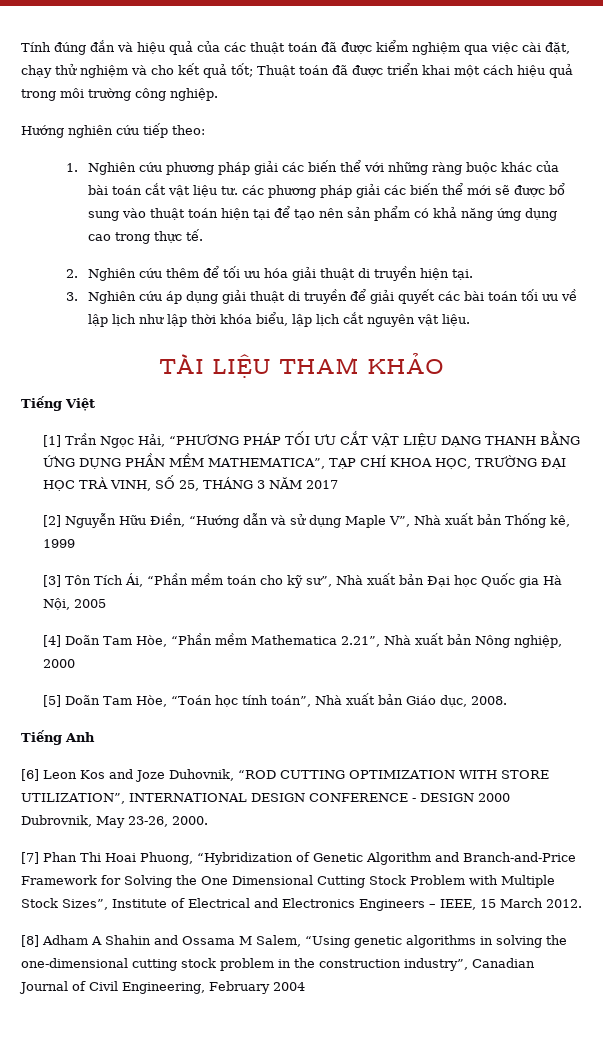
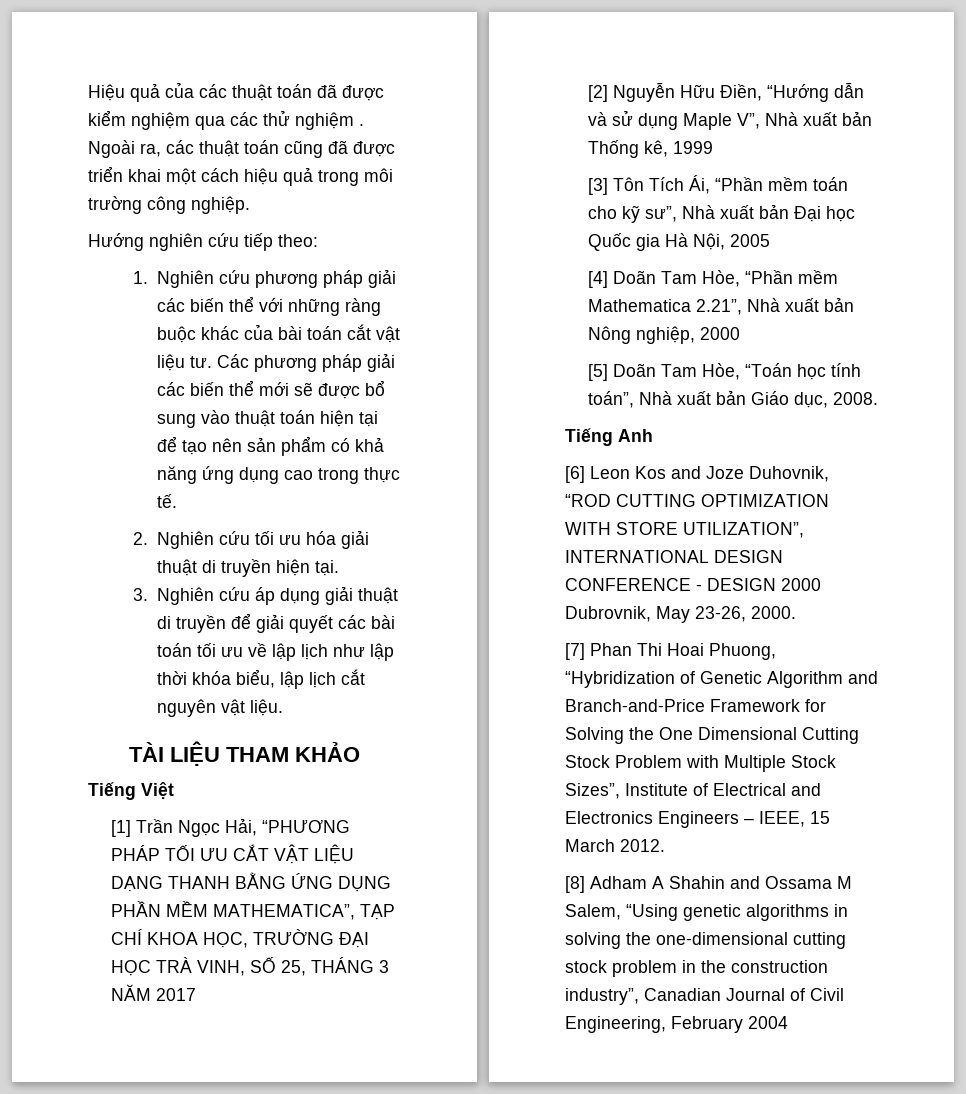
[21,40,165,55] Tính đúng đắn và hiệu -> [88,84,125,101] Hiệu
[491,42,570,54] [21,63,329,78] việc cài đặt, chạy thử nghiệm và cho kết quả tốt; Thuật toán -> [230,110,364,130] [88,140,323,158] các thử nghiệm . Ngoài ra, các thuật toán cũng
[242,185,265,195] các -> [217,354,250,368] Các
[166,265,220,278] thêm để -> (251, 538) none

